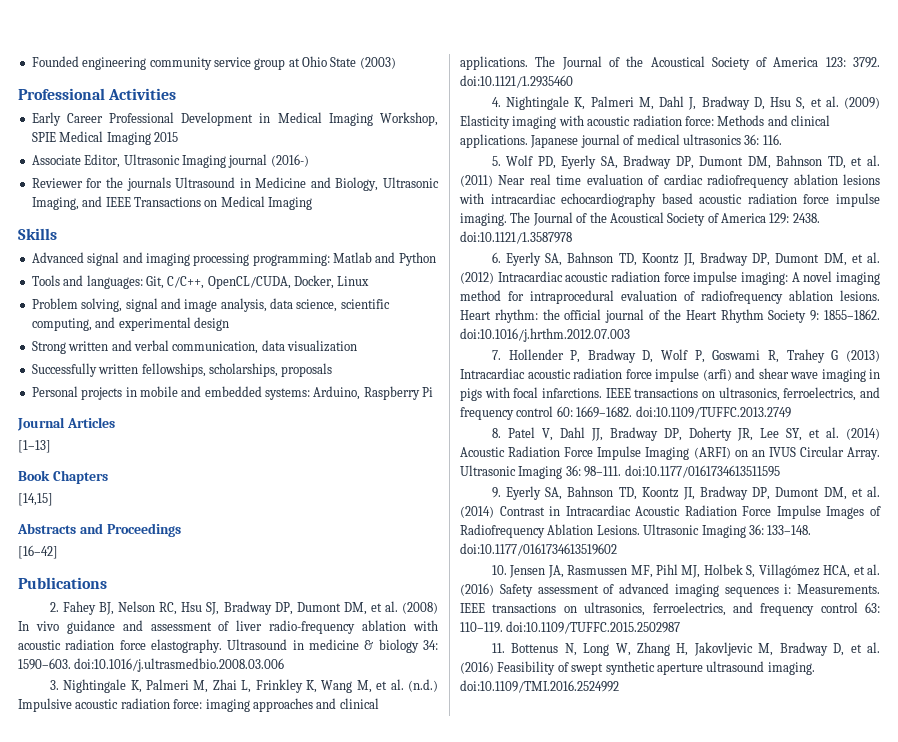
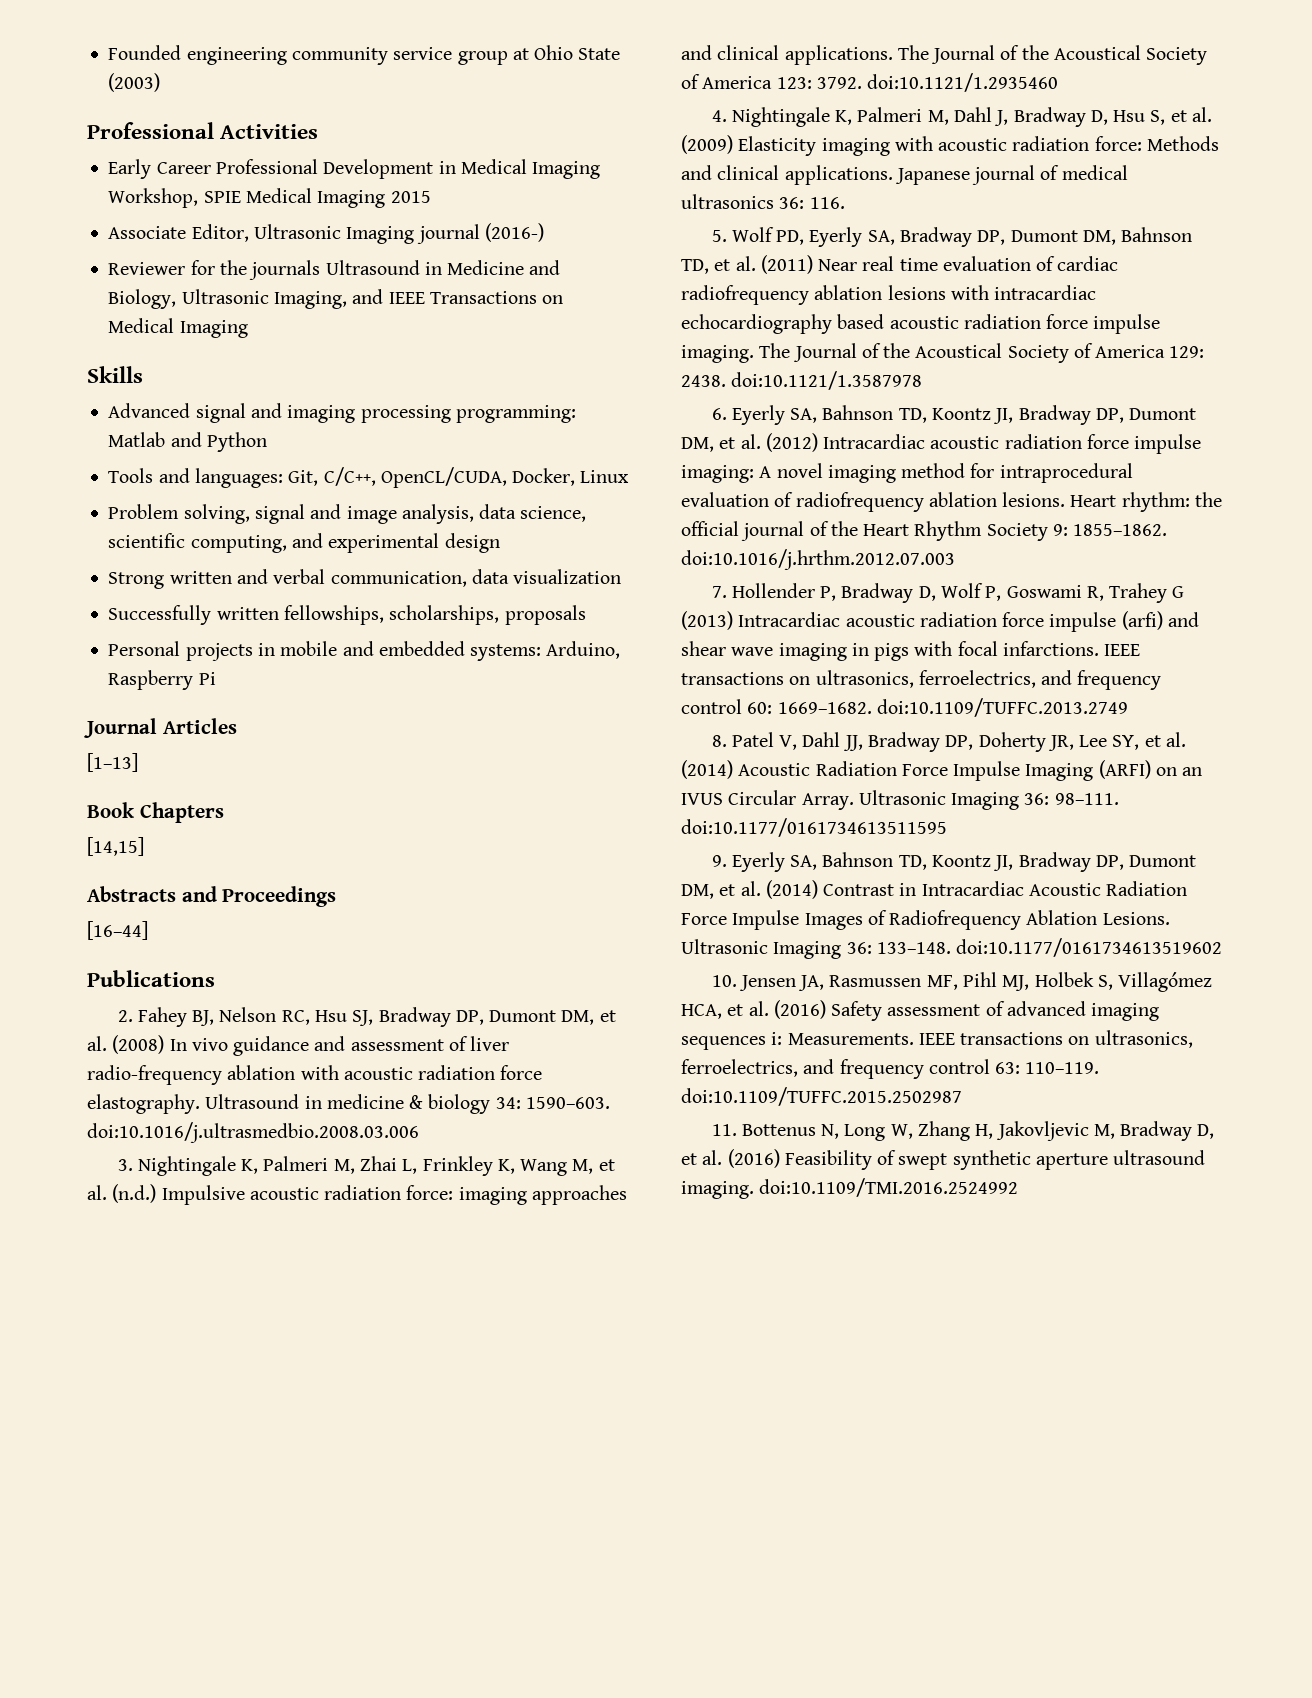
[18,545,58,559] [16–42] -> [87,921,148,940] [16–44]

